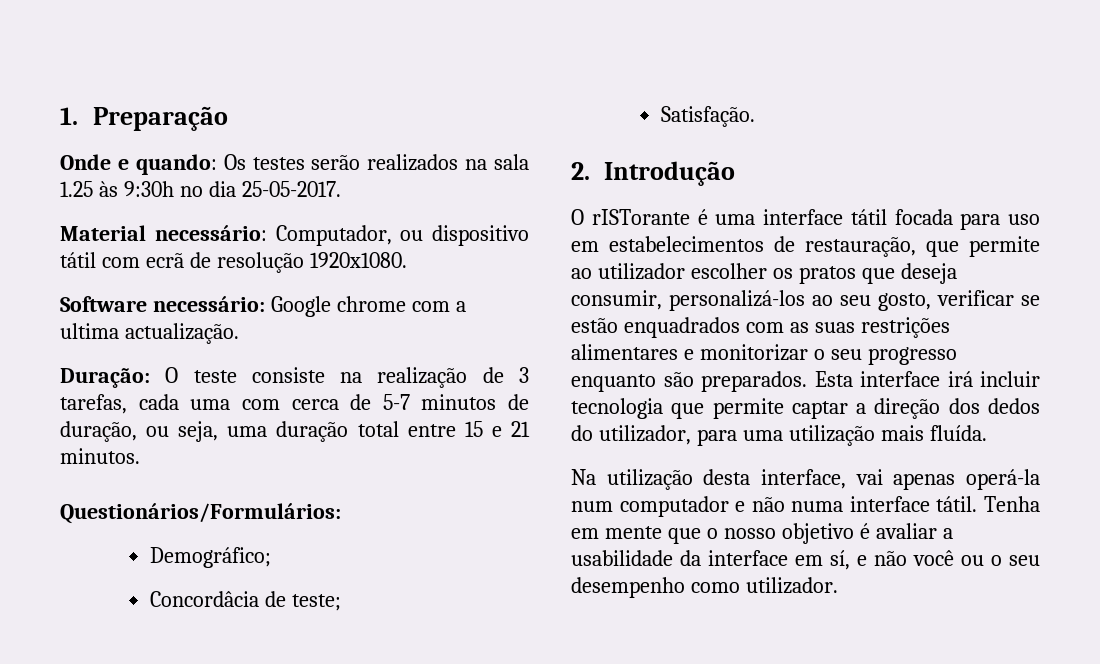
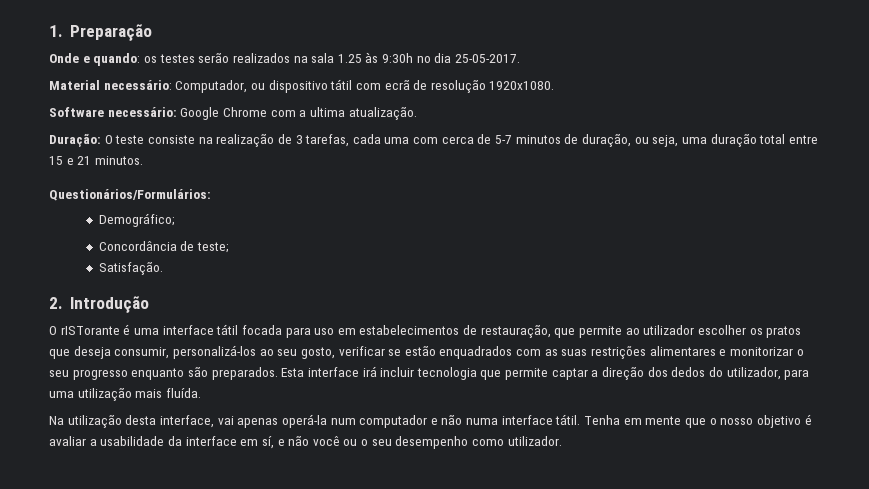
[223,154,246,170] Os -> [143,56,157,63] os
[336,296,406,312] chrome -> [222,107,267,117] Chrome
[124,323,239,344] actualização. -> [348,106,417,120] atualização.
[149,591,259,607] Concordâcia -> [98,241,177,251] Concordância

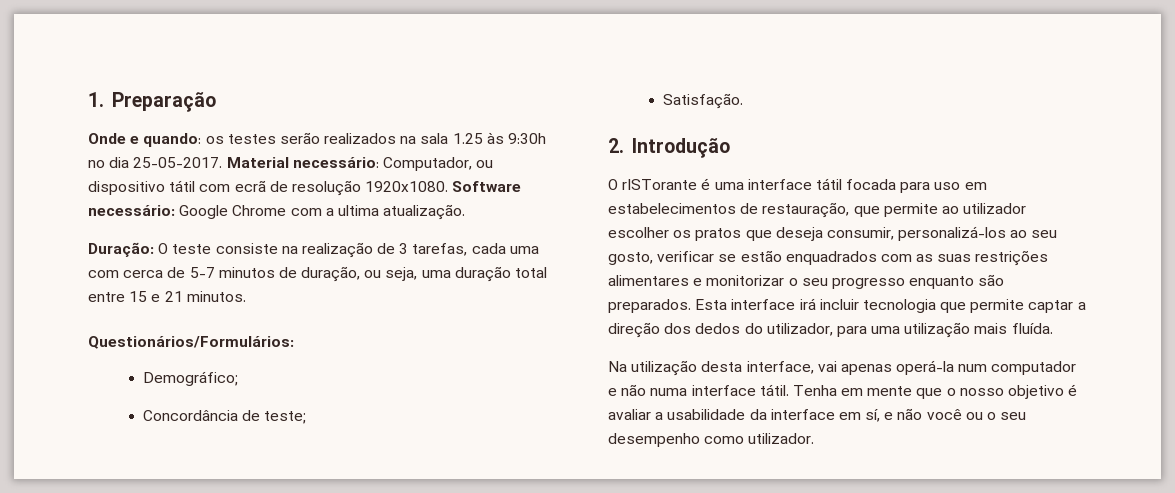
(521, 58) // -> (223, 162) none
(555, 85) // -> (449, 186) none

